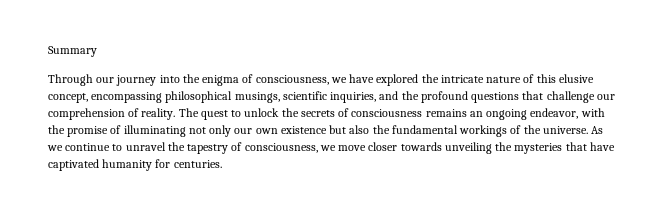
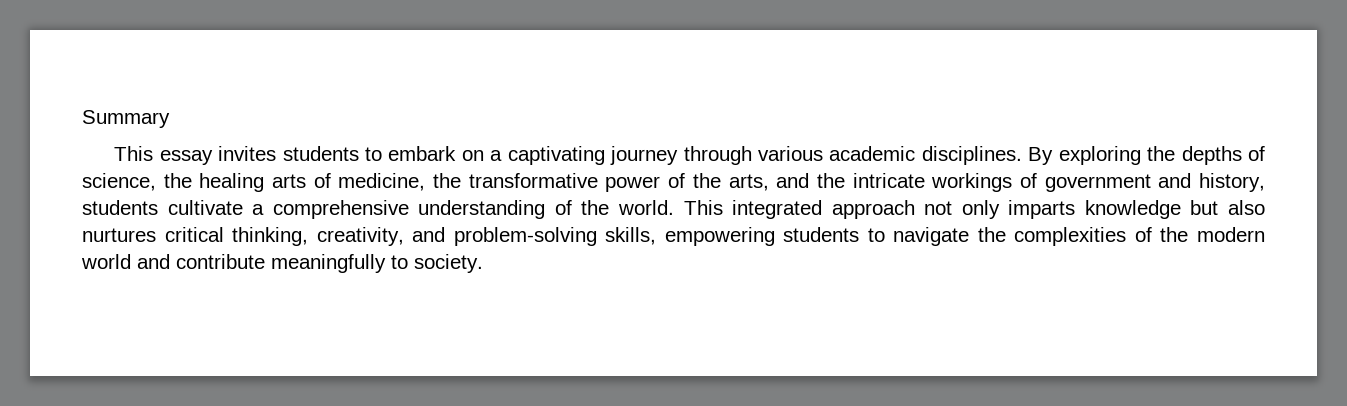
[48,74,594,86] [48,91,615,103] [48,108,605,120] [48,125,604,137] [47,142,615,154] [48,159,222,171] Through our journey into the enigma of consciousness, we have explored the intricate nature of this elusive concept, encompassing philosophical musings, scientific inquiries, and the profound questions that challenge our comprehension of reality. The quest to unlock the secrets of consciousness remains an ongoing endeavor, with the promise of illuminating not only our own existence but also the fundamental workings of the universe. As we continue to unravel the tapestry of consciousness, we move closer towards unveiling the mysteries that have captivated humanity for centuries. -> [114,146,1266,165] [82,173,1266,192] [82,200,1265,219] [82,227,1265,246] [81,254,483,273] This essay invites students to embark on a captivating journey through various academic disciplines. By exploring the depths of science, the healing arts of medicine, the transformative power of the arts, and the intricate workings of government and history, students cultivate a comprehensive understanding of the world. This integrated approach not only imparts knowledge but also nurtures critical thinking, creativity, and problem-solving skills, empowering students to navigate the complexities of the modern world and contribute meaningfully to society.

